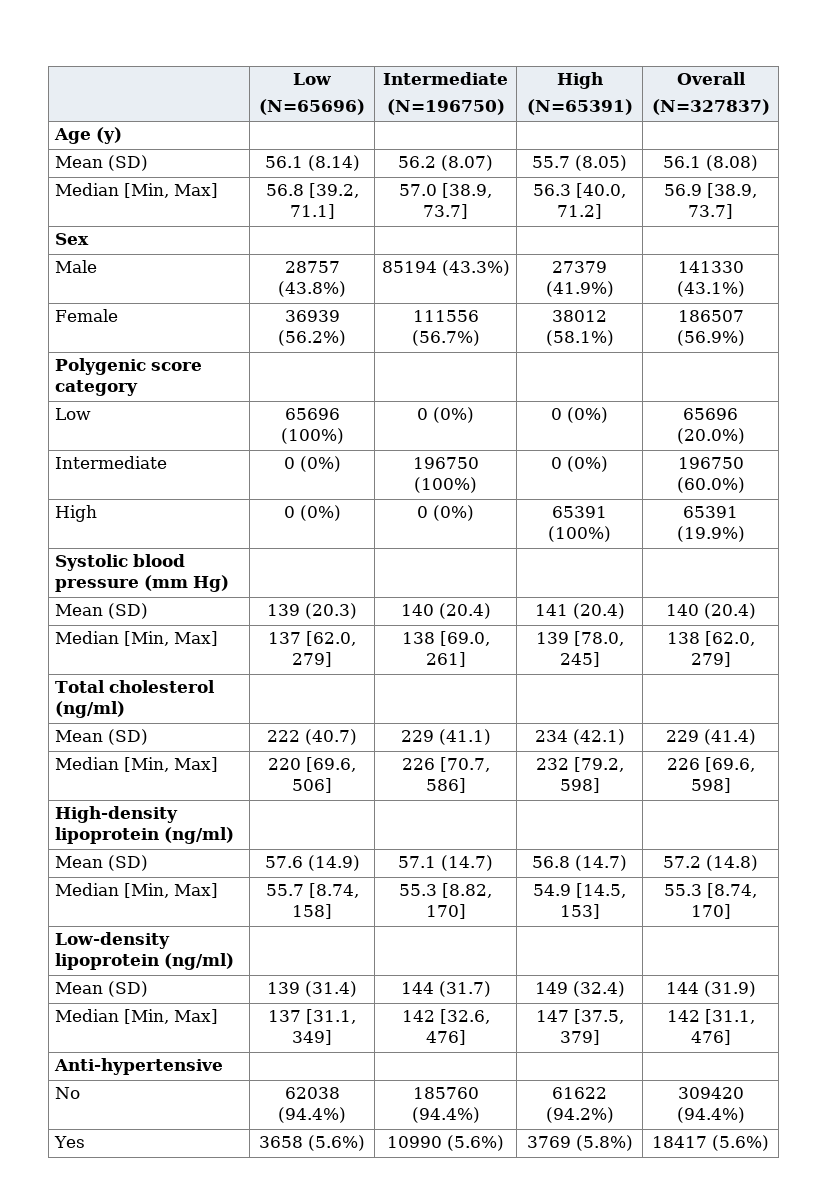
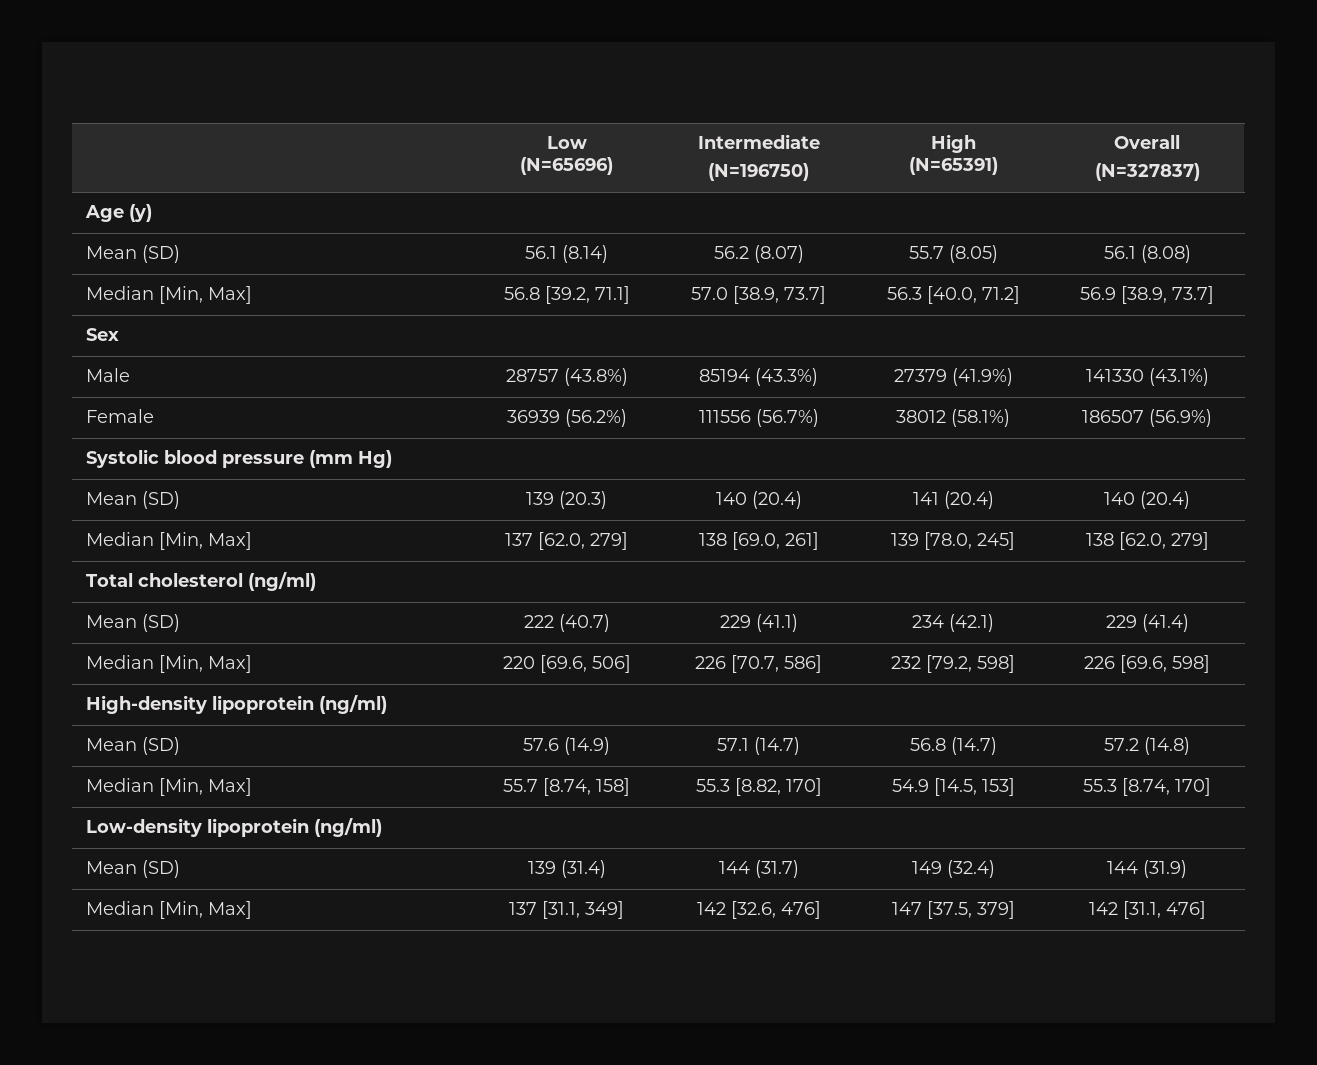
[54,358,202,375] [54,380,138,396] [54,408,91,420] [284,408,340,420] [280,428,344,444] [417,407,474,423] [551,407,608,423] [683,408,738,420] [676,428,745,444] [54,456,167,469] [283,456,341,472] [412,457,479,469] [414,477,477,493] [551,456,608,472] [677,457,744,469] [676,477,745,493] [54,505,97,522] [283,505,341,521] [417,505,474,521] [552,506,607,518] [548,526,611,542] [683,506,738,518] [676,526,745,542] // Polygenic score category | | | | // Low | 65696 (100%) | 0 (0%) | 0 (0%) | 65696 (20.0%) // Intermediate | 0 (0%) | 196750 (100%) | 0 (0%) | 196750 (60.0%) // High | 0 (0%) | 0 (0%) | 65391 (100%) | 65391 (19.9%) -> (1212, 418) none
[53,1058,223,1075] [54,1087,80,1099] [284,1087,340,1099] [278,1107,346,1123] [412,1087,479,1099] [411,1107,480,1123] [552,1087,607,1099] [545,1107,614,1123] [677,1087,744,1099] [676,1107,745,1123] [53,1136,85,1148] [259,1135,365,1151] [387,1135,504,1151] [526,1135,633,1151] [652,1135,769,1151] // Anti-hypertensive | | | | // No | 62038 (94.4%) | 185760 (94.4%) | 61622 (94.2%) | 309420 (94.4%) // Yes | 3658 (5.6%) | 10990 (5.6%) | 3769 (5.8%) | 18417 (5.6%) -> (1206, 910) none

